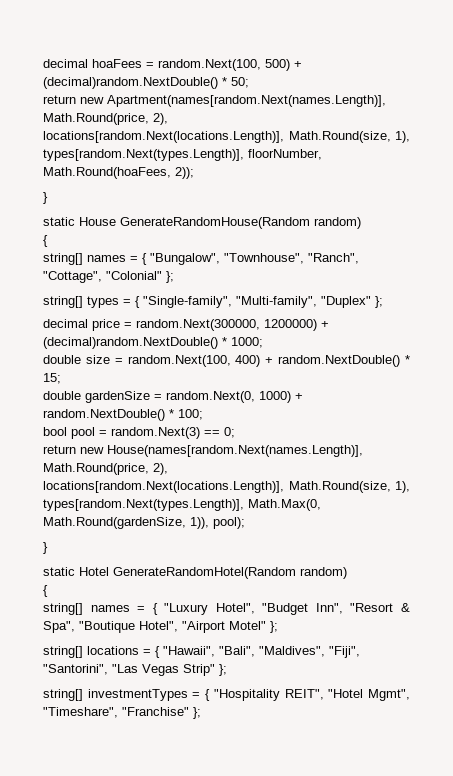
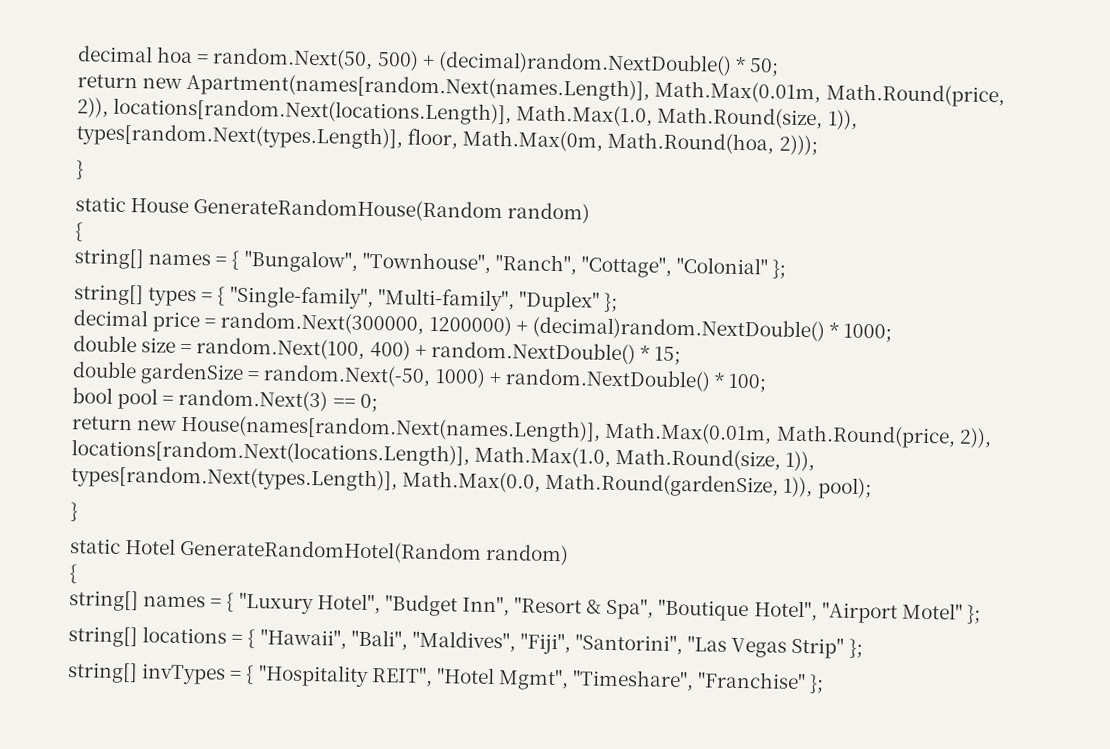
[43,59,261,71] decimal hoaFees = random.Next(100, -> [78,45,374,71] decimal hoa = random.Next(50,
[43,113,168,125] [43,131,410,143] [43,149,322,161] [43,167,194,179] Math.Round(price, 2), locations[random.Next(locations.Length)], Math.Round(size, 1), types[random.Next(types.Length)], floorNumber, Math.Round(hoaFees, 2)); -> [654,80,1005,108] [77,97,858,130] [76,123,818,156] Math.Max(0.01m, Math.Round(price, 2)), locations[random.Next(locations.Length)], Math.Max(1.0, Math.Round(size, 1)), types[random.Next(types.Length)], floor, Math.Max(0m, Math.Round(hoa, 2)));
[166,391,255,403] random.Next(0, -> [263,364,432,387] random.Next(-50,
[43,463,168,475] [43,481,410,493] [43,499,321,511] Math.Round(price, 2), locations[random.Next(locations.Length)], Math.Round(size, 1), types[random.Next(types.Length)], Math.Max(0, -> [604,421,992,449] [71,439,816,472] [71,465,542,493] Math.Max(0.01m, Math.Round(price, 2)), locations[random.Next(locations.Length)], Math.Max(1.0, Math.Round(size, 1)), types[random.Next(types.Length)], Math.Max(0.0,
[87,689,188,701] investmentTypes -> [141,663,227,685] invTypes

